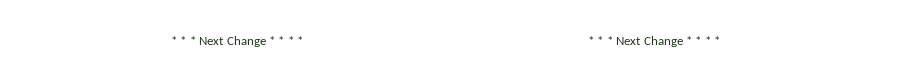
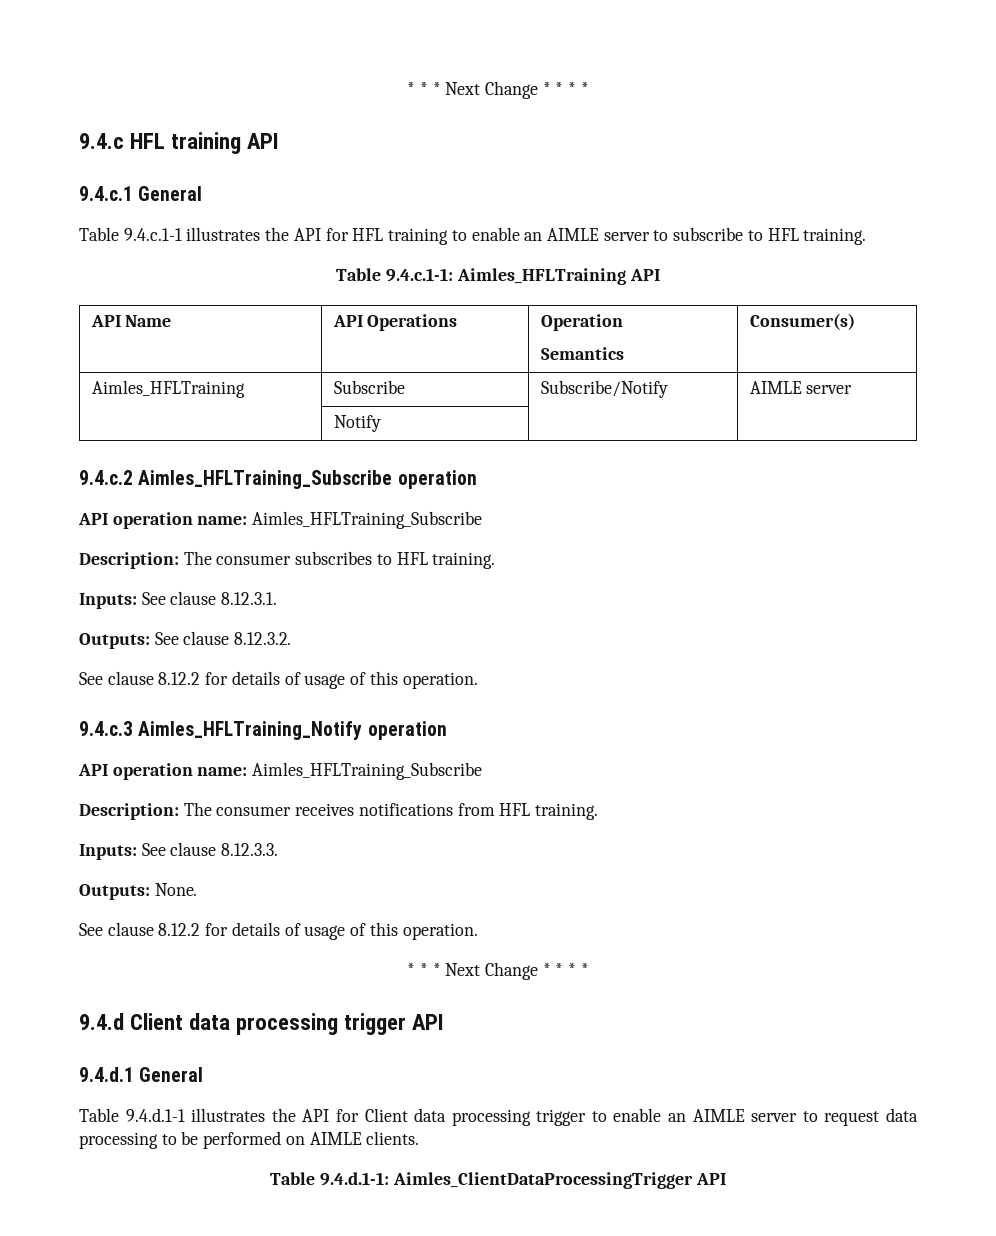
[171,36,303,47] [588,36,720,47] * * * Next Change * * * * // * * * Next Change * * * * -> [407,81,589,99] [79,132,280,154] [79,186,203,201] [79,227,867,245] [336,268,660,285] [90,315,172,327] [332,314,458,331] [540,314,623,331] [540,347,624,360] [749,313,855,330] [91,380,245,398] [333,380,405,394] [540,380,668,398] [749,381,853,394] [333,415,381,432] [79,470,477,489] [78,511,483,529] [79,551,496,569] [79,591,278,609] [79,631,292,649] [79,671,478,689] [79,721,447,740] [78,762,483,780] [79,802,599,820] [79,842,279,860] [79,883,197,900] [79,922,478,940] [407,962,589,980] [79,1013,445,1035] [79,1067,204,1082] [79,1108,919,1126] [79,1131,420,1149] [270,1172,726,1189] * * * Next Change * * * * // 9.4.c HFL training API // 9.4.c.1 General // Table 9.4.c.1-1 illustrates the API for HFL training to enable an AIMLE server to subscribe to HFL training. // Table 9.4.c.1-1: Aimles_HFLTraining API // API Name | API Operations | Operation // Semantics | Consumer(s) // Aimles_HFLTraining | Subscribe | Subscribe/Notify | AIMLE server // | Notify | | // 9.4.c.2 Aimles_HFLTraining_Subscribe operation // API operation name: Aimles_HFLTraining_Subscribe // Description: The consumer subscribes to HFL training. // Inputs: See clause 8.12.3.1. // Outputs: See clause 8.12.3.2. // See clause 8.12.2 for details of usage of this operation. // 9.4.c.3 Aimles_HFLTraining_Notify operation // API operation name: Aimles_HFLTraining_Subscribe // Description: The consumer receives notifications from HFL training. // Inputs: See clause 8.12.3.3. // Outputs: None. // See clause 8.12.2 for details of usage of this operation. // * * * Next Change * * * * // 9.4.d Client data processing trigger API // 9.4.d.1 General // Table 9.4.d.1-1 illustrates the API for Client data processing trigger to enable an AIMLE server to request data processing to be performed on AIMLE clients. // Table 9.4.d.1-1: Aimles_ClientDataProcessingTrigger API

